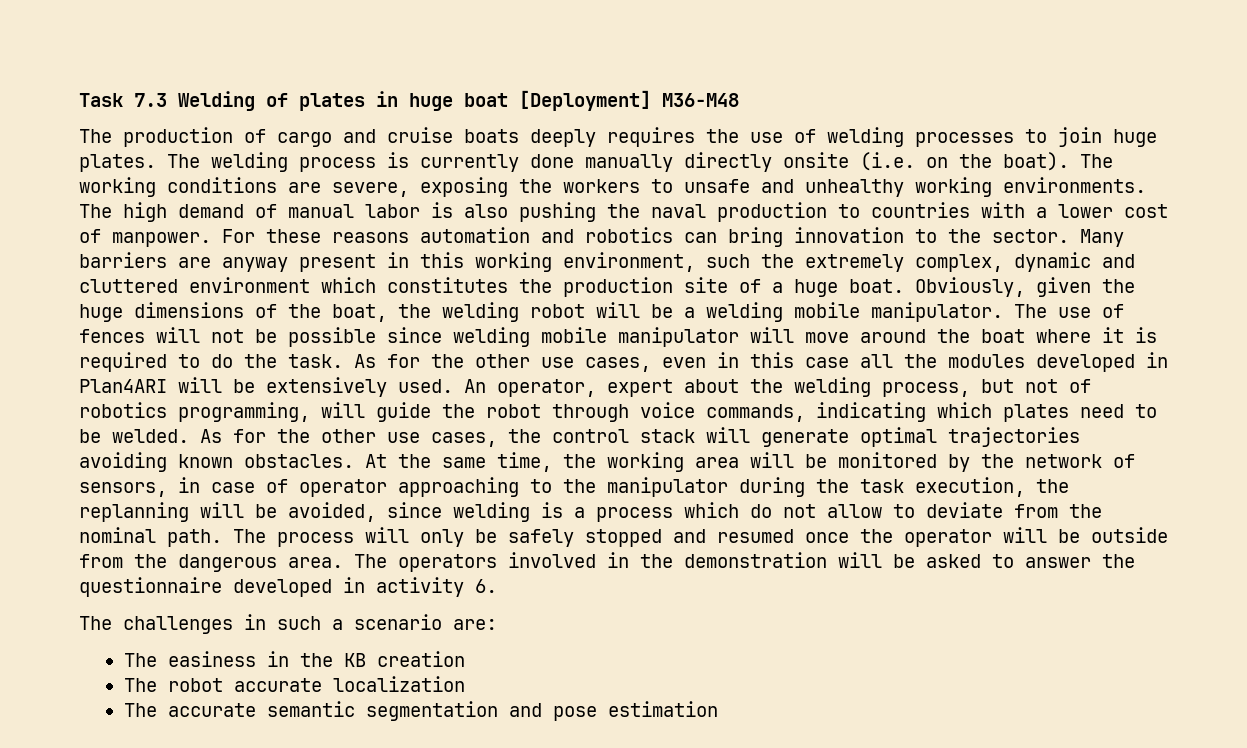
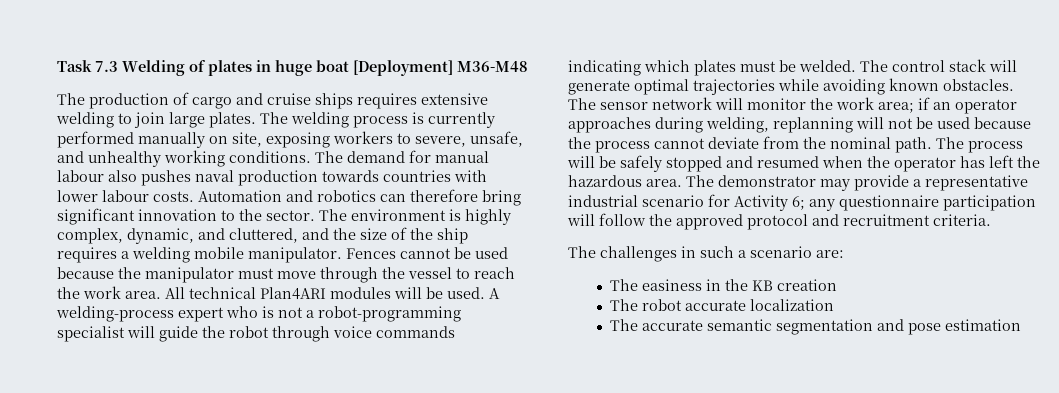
[464,127,1014,147] boats deeply requires the use of welding processes -> [315,93,488,109] [56,112,114,128] ships requires extensive welding
[1113,129,1157,147] huge -> [169,112,205,128] large
[530,152,1113,172] [79,177,1146,197] [79,202,640,222] done manually directly onsite (i.e. on the boat). The working conditions are severe, exposing the workers to unsafe and unhealthy working environments. The high demand of manual labor is also pushing the -> [57,131,523,148] [57,150,489,167] [57,170,191,186] performed manually on site, exposing workers to severe, unsafe, and unhealthy working conditions. The demand for manual labour also pushes
[838,204,860,218] to -> [322,170,379,182] towards
[1036,204,1168,218] [79,227,1124,247] [79,252,1135,272] [79,277,1135,297] [79,302,1124,322] [79,327,1157,347] [79,352,1168,372] [79,377,1091,397] [79,402,310,422] a lower cost of manpower. For these reasons automation and robotics can bring innovation to the sector. Many barriers are anyway present in this working environment, such the extremely complex, dynamic and cluttered environment which constitutes the production site of a huge boat. Obviously, given the huge dimensions of the boat, the welding robot will be a welding mobile manipulator. The use of fences will not be possible since welding mobile manipulator will move around the boat where it is required to do the task. As for the other use cases, even in this case all the modules developed in Plan4ARI will be extensively used. An operator, expert about the welding process, but not of robotics programming, -> [57,189,521,206] [57,208,511,225] [57,227,468,244] [57,247,508,263] [57,267,515,283] [57,286,500,300] [56,306,461,322] [57,326,125,342] lower labour costs. Automation and robotics can therefore bring significant innovation to the sector. The environment is highly complex, dynamic, and cluttered, and the size of the ship requires a welding mobile manipulator. Fences cannot be used because the manipulator must move through the vessel to reach the work area. All technical Plan4ARI modules will be used. A welding-process expert who is not a robot-programming specialist
[706,404,805,422] commands, -> [376,326,455,338] commands
[1080,404,1157,418] [79,429,541,447] need to be welded. As for the other use cases, the -> [740,60,888,72] must be welded. The
(1080, 437) none -> [778,79,819,91] while
[365,452,1135,472] [79,477,1069,497] [79,502,915,522] At the same time, the working area will be monitored by the network of sensors, in case of operator approaching to the manipulator during the task execution, the replanning will be avoided, since welding is a process which do not allow to -> [568,97,1017,114] [568,117,1031,133] [568,137,705,153] The sensor network will monitor the work area; if an operator approaches during welding, replanning will not be used because the process cannot
[420,529,464,547] only -> (595, 162) none
[805,532,849,543] once -> [822,156,863,168] when
[1003,527,1168,543] [79,552,1135,572] [79,577,497,597] will be outside from the dangerous area. The operators involved in the demonstration will be asked to answer the questionnaire developed in activity 6. -> [960,155,1040,168] [568,175,1028,191] [568,194,1036,211] [567,213,991,230] has left the hazardous area. The demonstrator may provide a representative industrial scenario for Activity 6; any questionnaire participation will follow the approved protocol and recruitment criteria.

